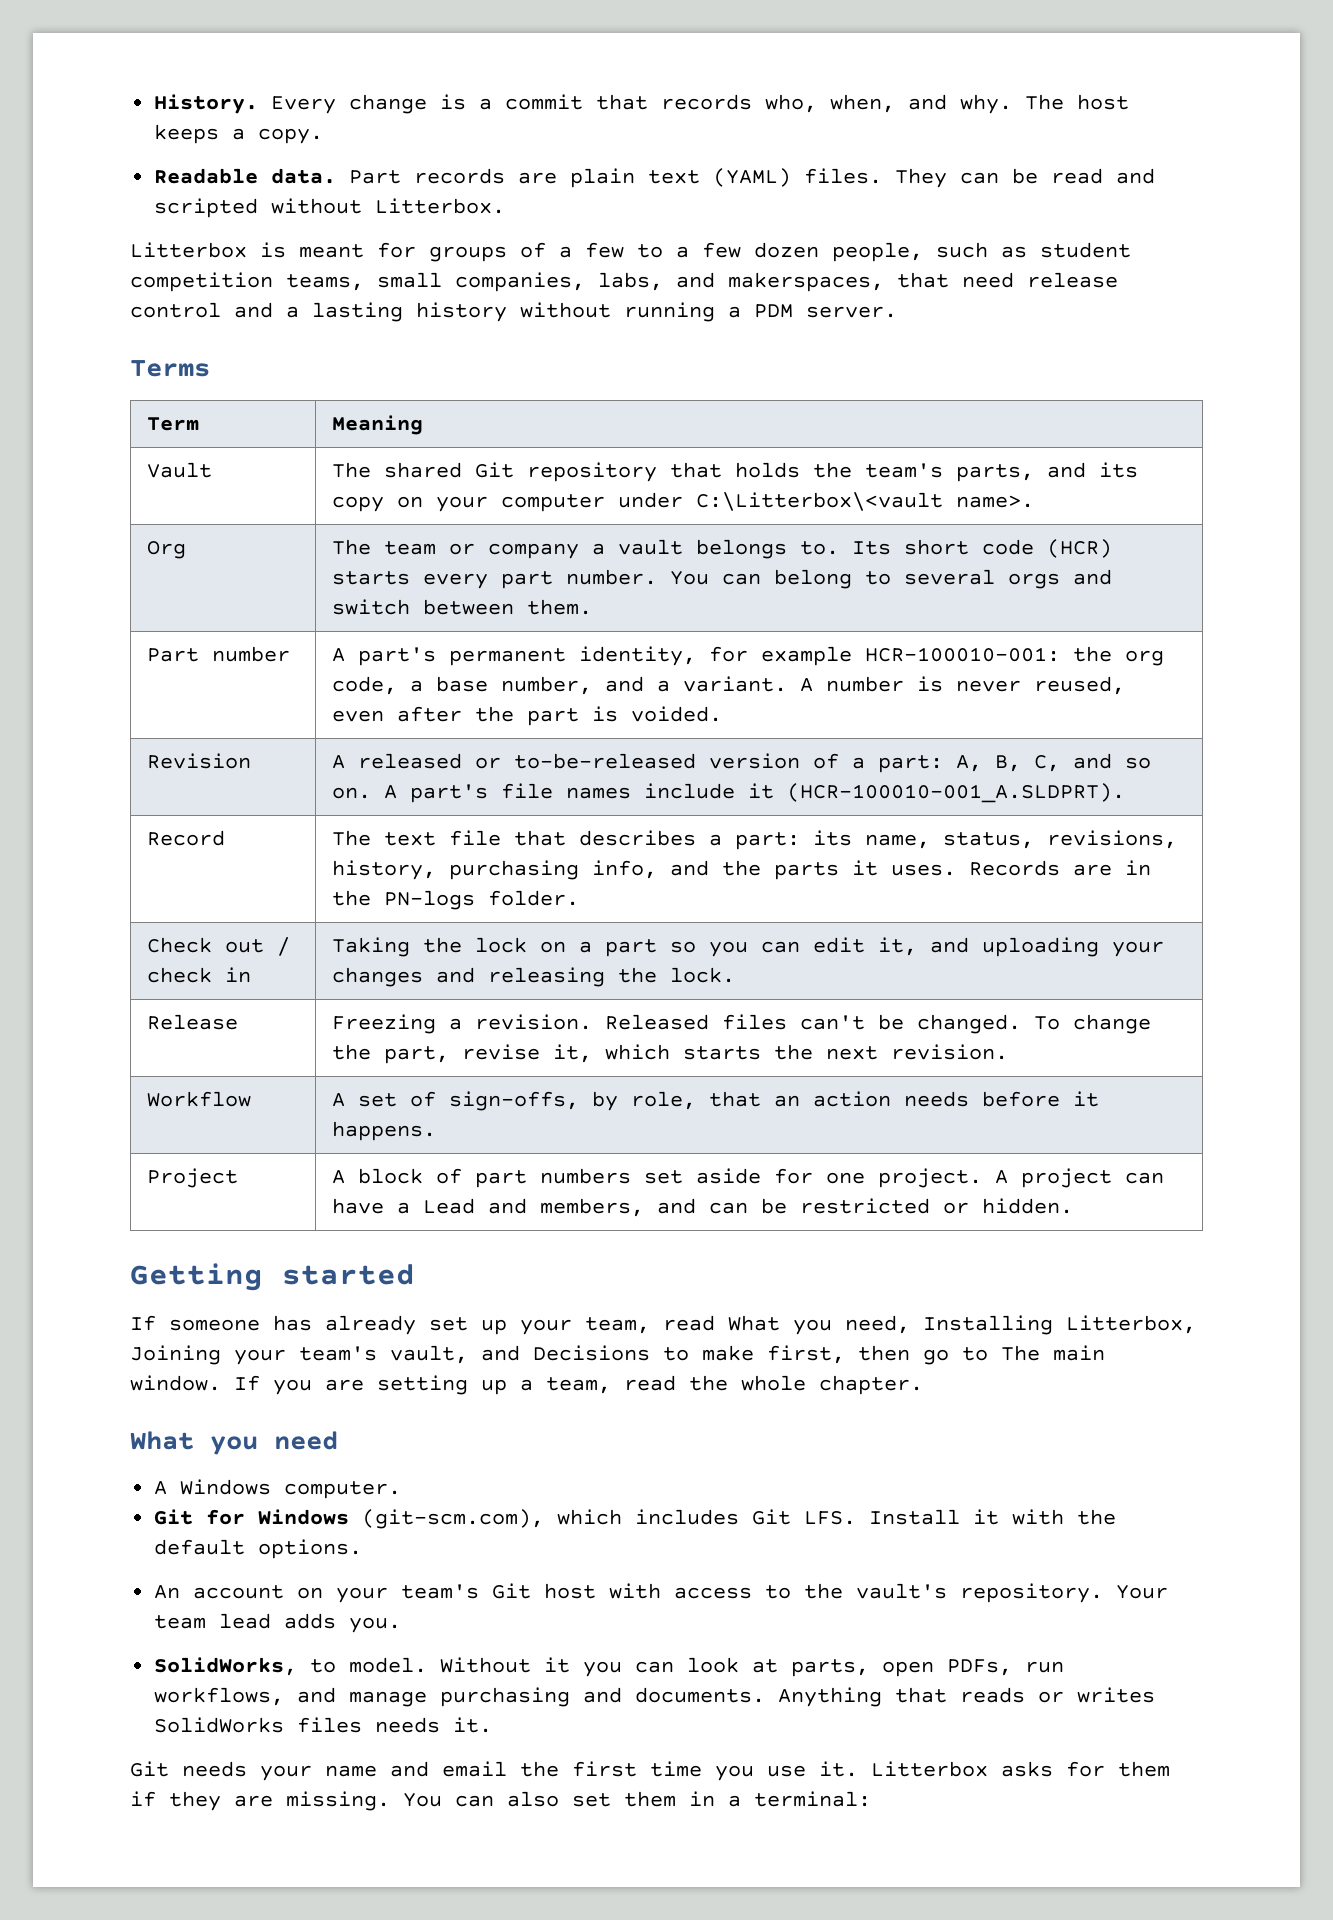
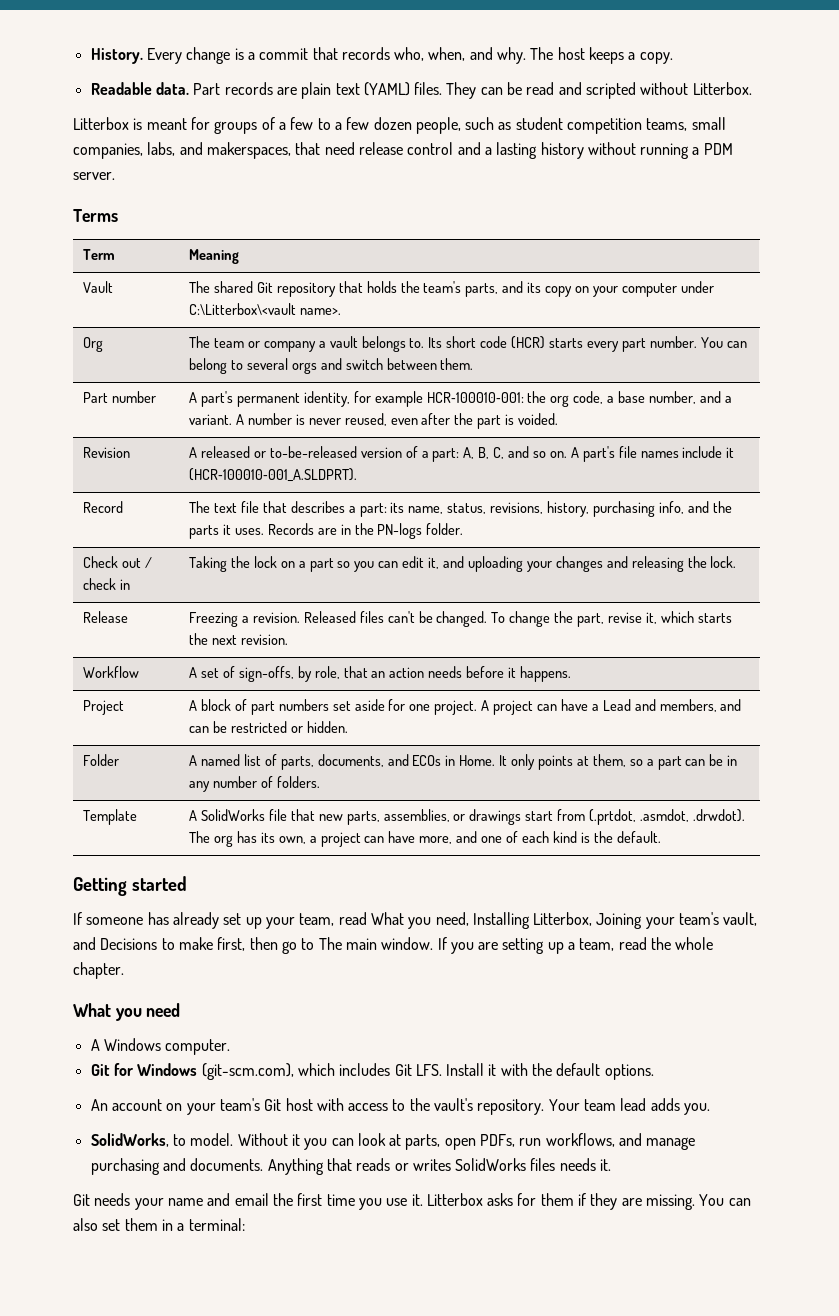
(1074, 1206) none -> [83,754,120,766] [189,754,738,770] [189,776,320,792] [83,809,138,825] [189,809,745,825] [189,831,661,847] // Folder | A named list of parts, documents, and ECOs in Home. It only points at them, so a part can be in any number of folders. // Template | A SolidWorks file that new parts, assemblies, or drawings start from (.prtdot, .asmdot, .drwdot). The org has its own, a project can have more, and one of each kind is the default.

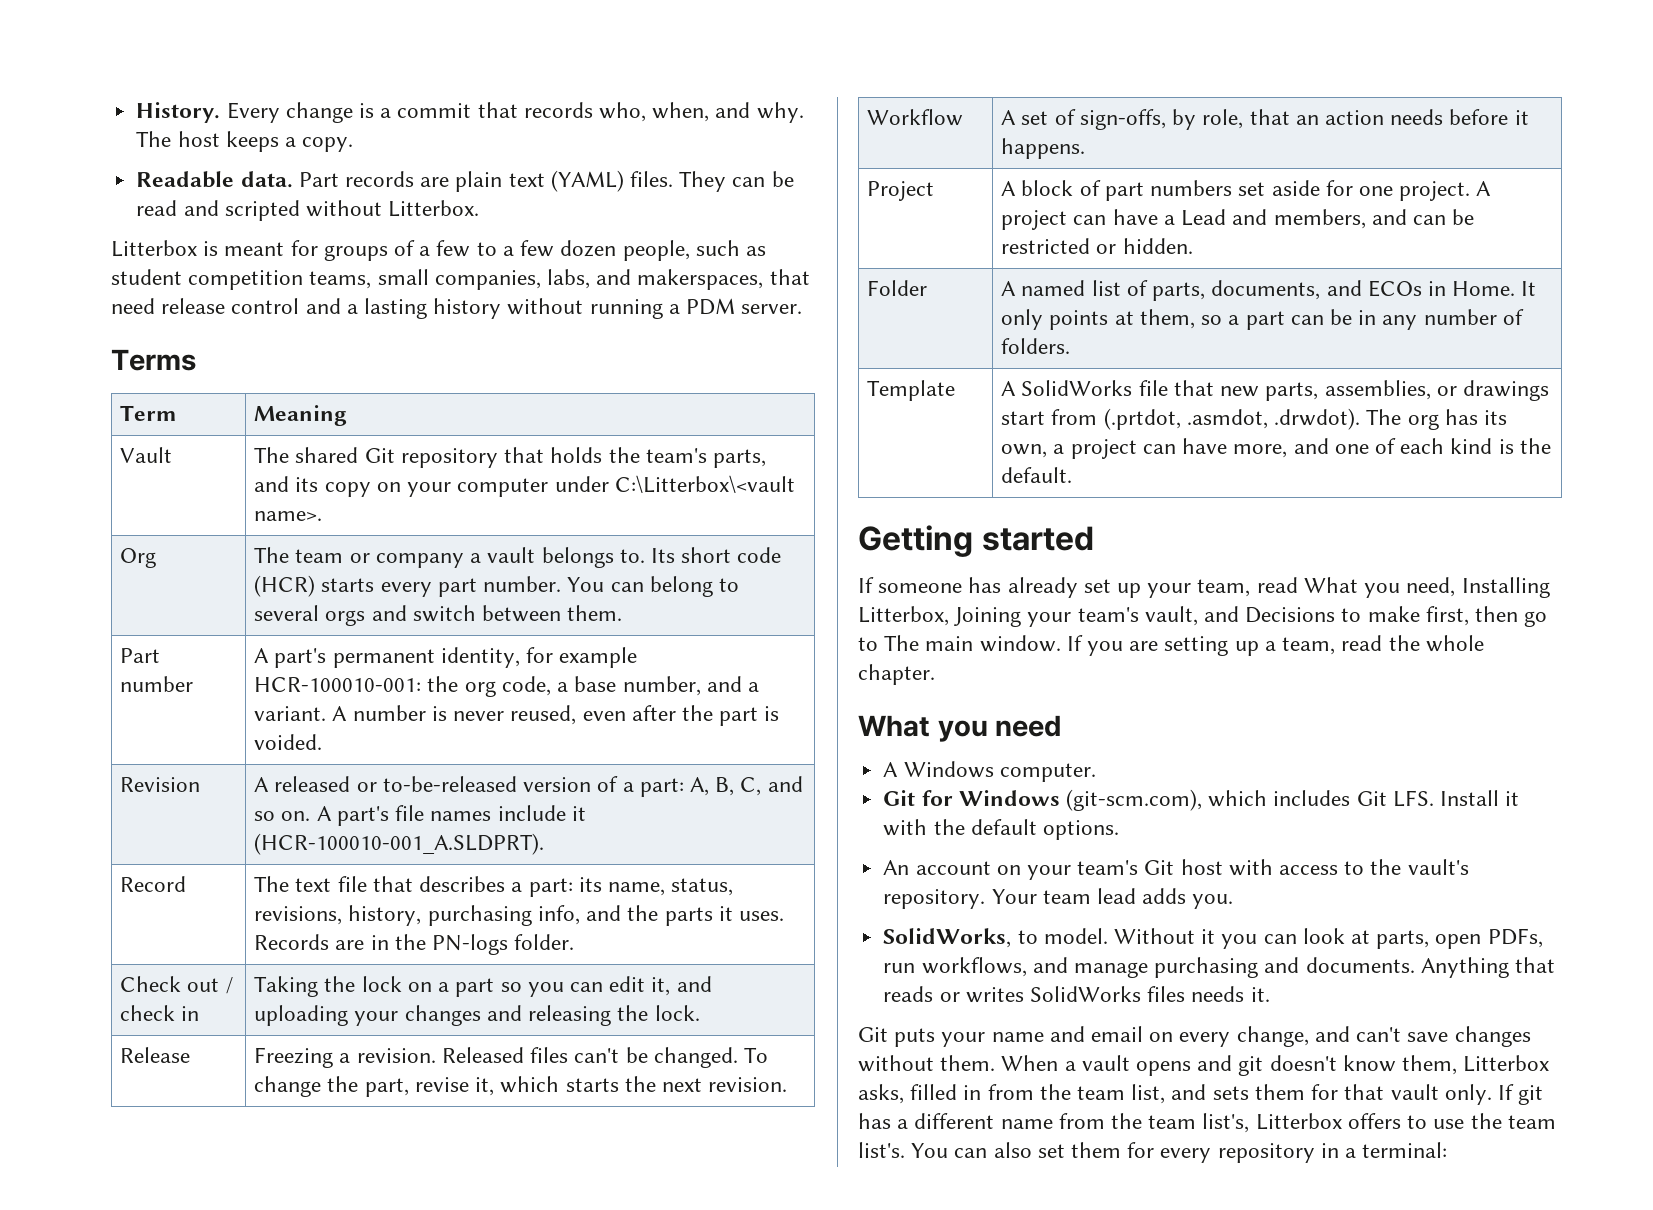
[94,1193,131,1206] needs -> [894,1028,936,1047] puts
[272,1193,696,1210] the first time you use it. Litterbox asks for them if they are missing. -> [1149,1026,1531,1047] [858,1055,1550,1076] [858,1084,1544,1105] [858,1113,1556,1133] [858,1142,905,1158] on every change, and can't save changes without them. When a vault opens and git doesn't know them, Litterbox asks, filled in from the team list, and sets them for that vault only. If git has a different name from the team list's, Litterbox offers to use the team list's.
(158, 1224) none -> [1127,1142,1315,1163] for every repository

